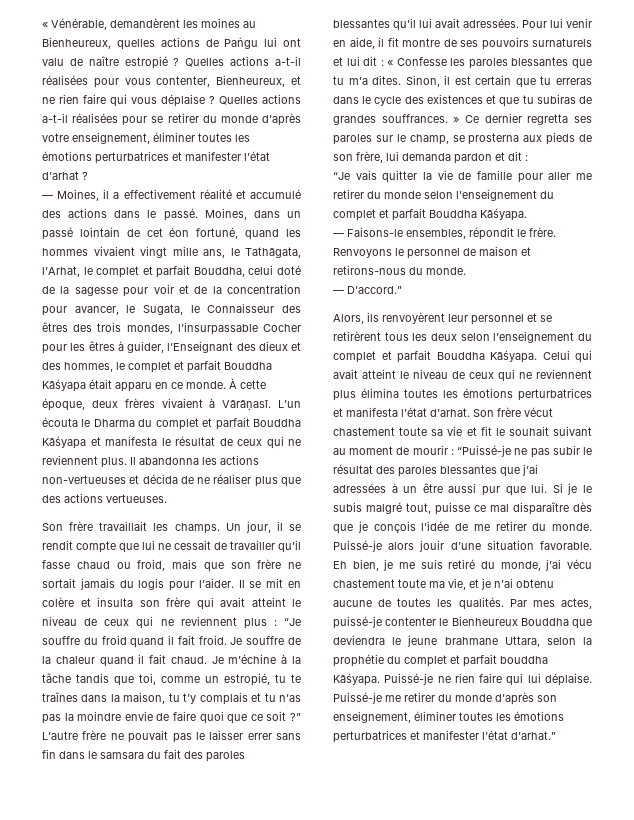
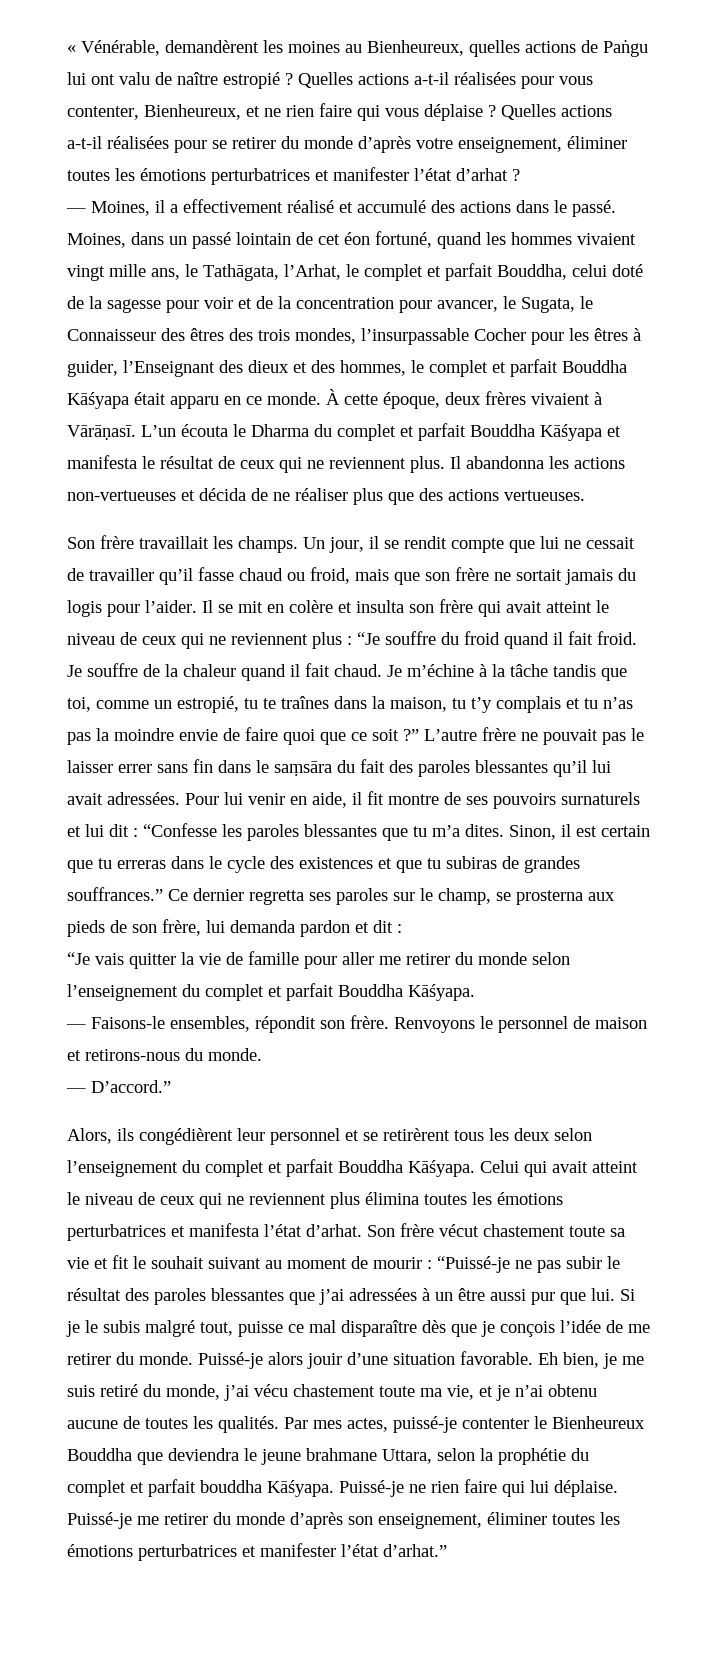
[199,189,232,199] réalité -> [287,200,334,213] réalisé
[100,752,144,759] samsara -> [274,761,332,776] saṃsāra
[387,57,447,66] « Confesse -> [143,823,217,837] “Confesse
[381,114,460,123] souffrances. » -> [67,887,163,901] souffrances.”
[517,229,526,237] le -> [320,1020,345,1029] son
[382,312,445,324] renvoyèrent -> [139,1128,233,1145] congédièrent

